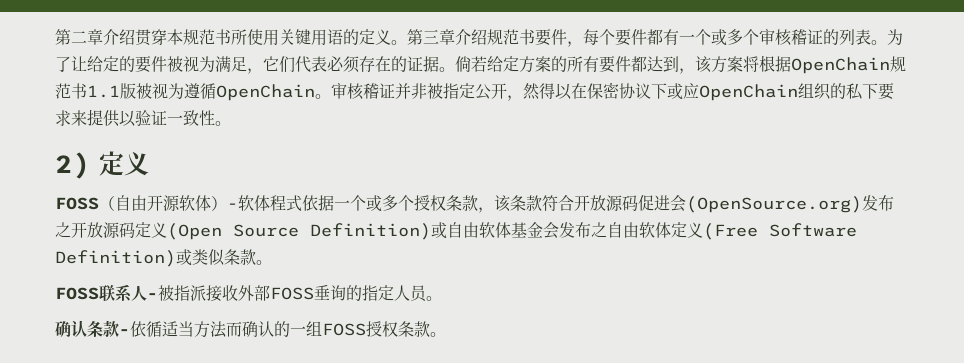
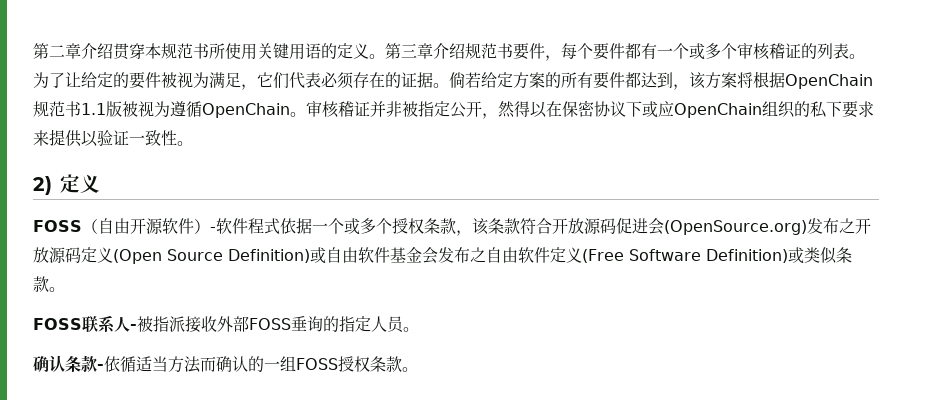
[195,195,211,211] 体 -> [178,218,194,234] 件
[254,195,270,211] 体 -> [232,218,248,234] 件
[495,222,511,238] 体 -> [374,247,390,263] 件
[655,222,671,238] 体 -> [534,247,550,263] 件

